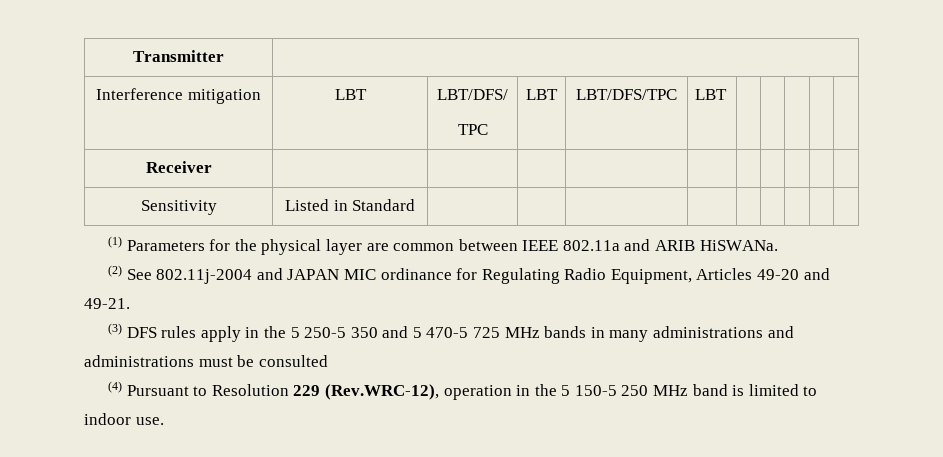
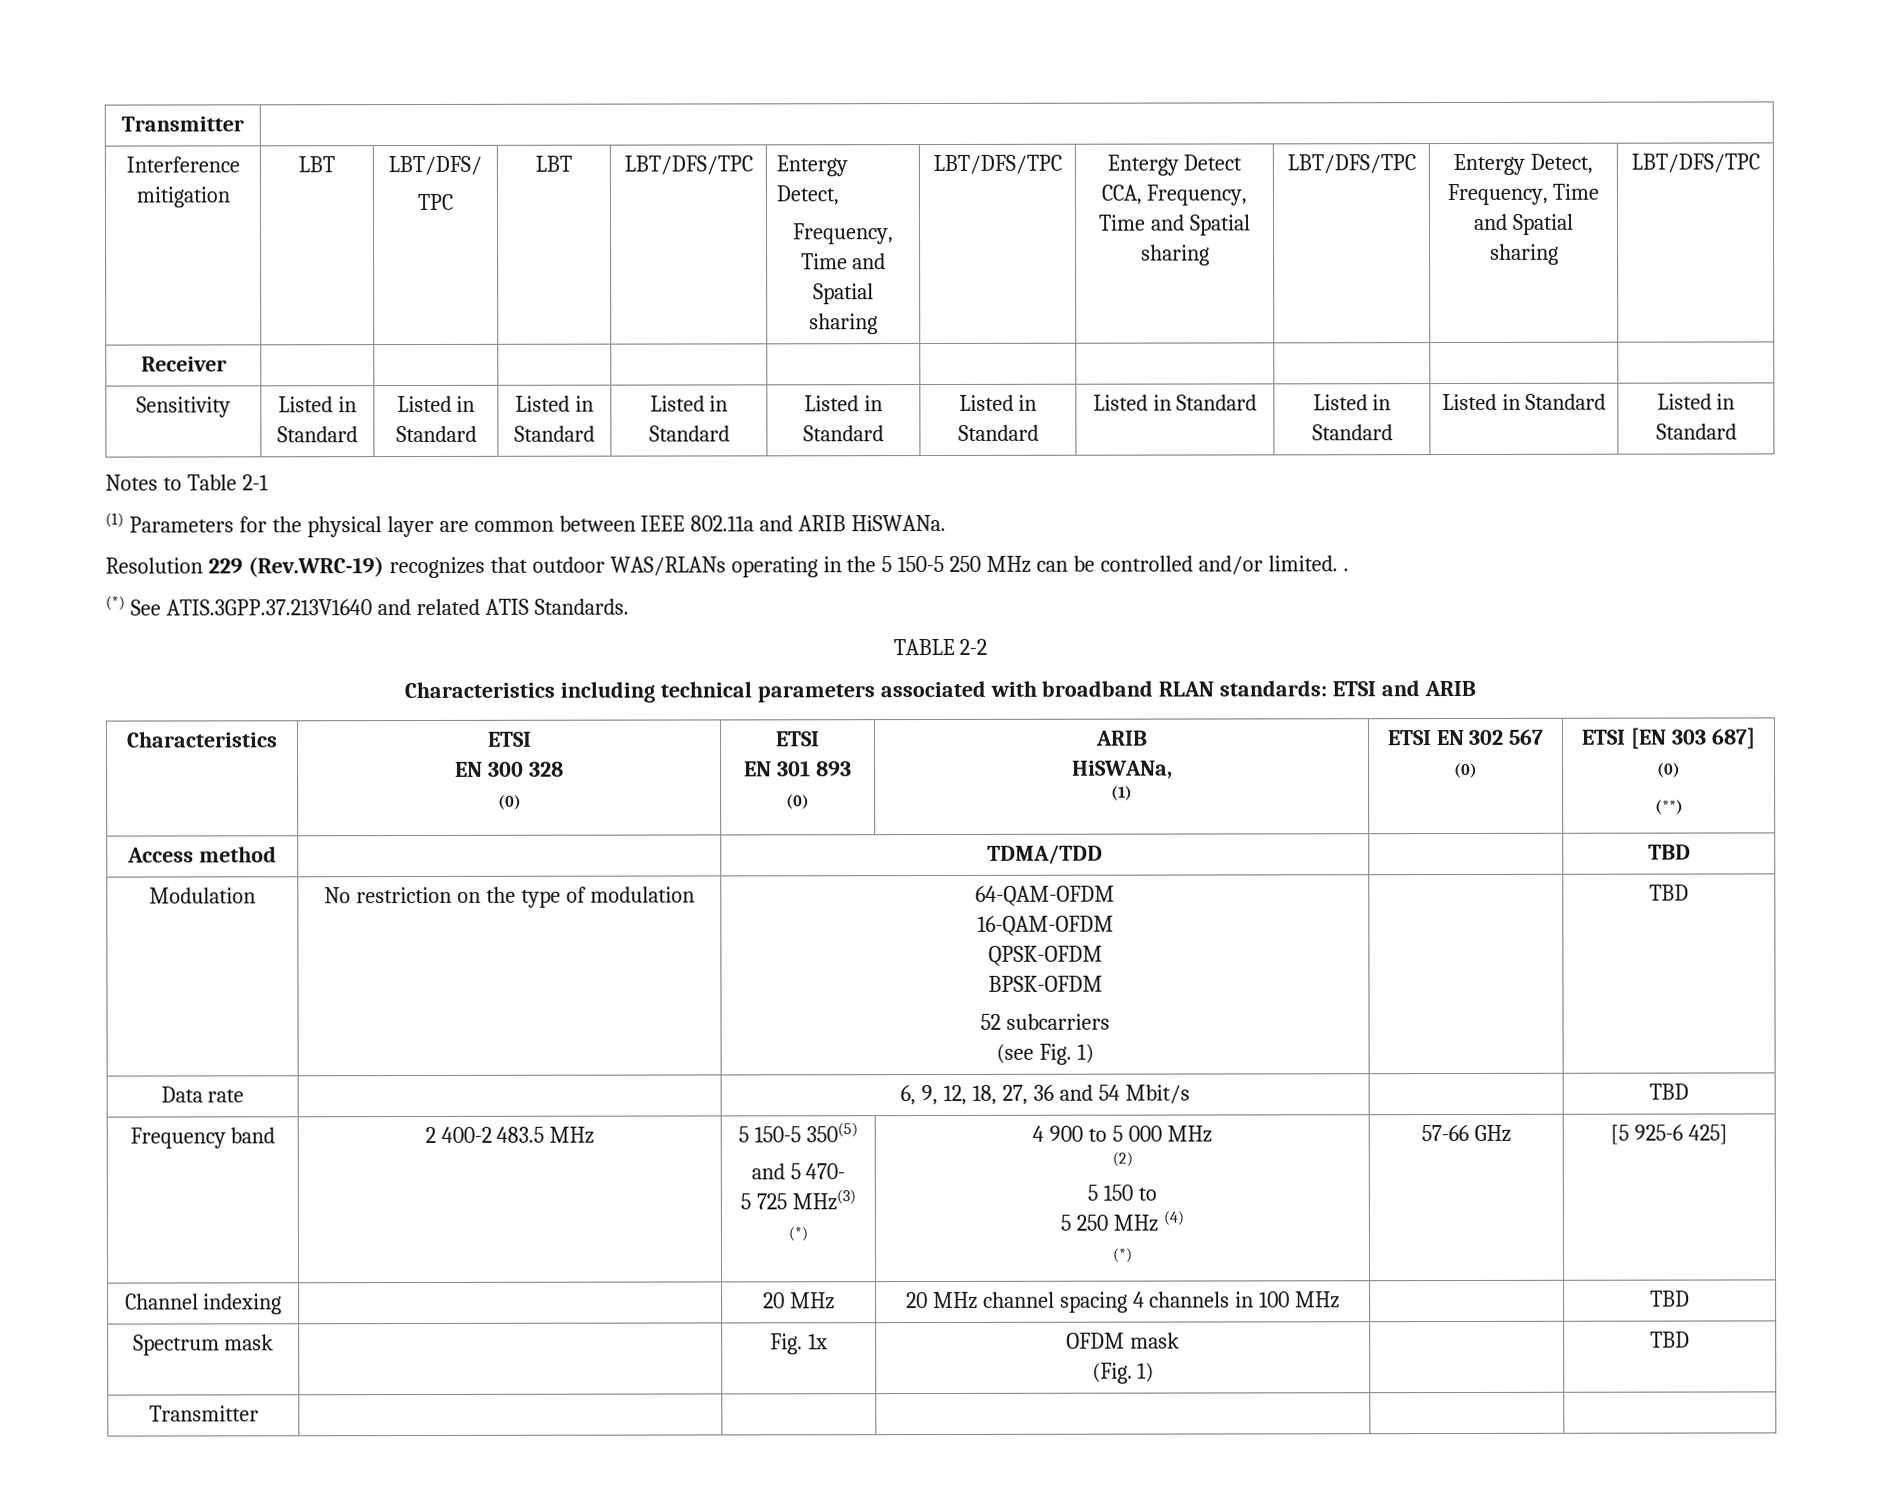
[694,89,727,100] LBT | | | | | -> [776,155,849,177] [776,185,840,206] [792,223,894,245] [800,253,887,270] [813,283,874,305] [809,313,878,335] [932,154,1062,175] [1106,154,1243,176] [1100,184,1248,206] [1098,214,1251,236] [1140,244,1210,266] [1286,154,1416,174] [1453,153,1593,176] [1446,183,1600,206] [1473,213,1574,235] [1489,243,1559,265] [1630,153,1760,173] Entergy Detect, // Frequency, Time and Spatial sharing | LBT/DFS/TPC | Entergy Detect CCA, Frequency, Time and Spatial sharing | LBT/DFS/TPC | Entergy Detect, Frequency, Time and Spatial sharing | LBT/DFS/TPC
(416, 205) | | | | | | | | -> [396,395,476,413] [395,425,477,443] [515,395,594,412] [514,425,595,442] [649,395,729,412] [648,425,730,442] [804,395,883,412] [803,425,884,442] [958,394,1038,411] [957,424,1039,441] [1092,394,1258,411] [1312,394,1392,411] [1311,424,1393,441] [1441,393,1607,411] [1656,393,1736,410] [1655,423,1737,440] [105,474,269,491] Listed in Standard | Listed in Standard | Listed in Standard | Listed in Standard | Listed in Standard | Listed in Standard | Listed in Standard | Listed in Standard | Listed in Standard // Notes to Table 2-1
[107,265,830,284] [84,298,130,309] [107,323,794,342] [84,355,328,367] [107,381,512,400] (2) See 802.11j-2004 and JAPAN MIC ordinance for Regulating Radio Equipment, Articles 49-20 and 49-21. // (3) DFS rules apply in the 5 250-5 350 and 5 470-5 725 MHz bands in many administrations and administrations must be consulted // (4) Pursuant to Resolution 229 (Rev.WRC-12), operation -> [105,556,818,579] Resolution 229 (Rev.WRC-19) recognizes that outdoor WAS/RLANs operating
[692,384,818,396] [84,413,164,425] band is limited to indoor use. -> [1036,555,1349,575] [105,595,629,616] [892,638,988,656] [403,680,1477,703] [126,731,278,748] [486,731,532,747] [455,761,564,777] [497,794,522,810] [775,731,820,747] [744,760,852,777] [786,794,810,810] [1094,730,1148,746] [1071,760,1173,779] [1111,785,1133,801] [1386,728,1545,746] [1454,762,1478,779] [1581,727,1756,749] [1657,762,1681,778] [1654,799,1684,815] [127,846,277,863] [987,844,1103,865] [1647,844,1691,860] [149,887,256,904] [324,886,695,908] [975,885,1115,906] [976,915,1114,936] [987,945,1103,966] [987,975,1103,992] [980,1013,1110,1030] [996,1043,1094,1065] [1649,884,1689,901] [160,1086,245,1103] [900,1084,1190,1106] [1649,1083,1689,1100] [129,1127,276,1149] [424,1126,595,1144] [738,1122,858,1143] [750,1163,846,1180] [740,1189,856,1211] [788,1226,808,1242] [1032,1125,1212,1143] [1111,1151,1133,1167] [1087,1184,1157,1201] [1060,1210,1184,1232] [1112,1247,1132,1263] [1421,1124,1511,1142] [1610,1124,1728,1145] [124,1293,283,1315] [763,1292,835,1310] [905,1291,1341,1313] [1650,1290,1690,1307] [132,1334,275,1356] [770,1333,828,1355] [1066,1332,1180,1349] [1091,1362,1155,1384] [1650,1331,1690,1348] [148,1405,259,1422] can be controlled and/or limited. . // (*) See ATIS.3GPP.37.213V1640 and related ATIS Standards. // TABLE 2-2 // Characteristics including technical parameters associated with broadband RLAN standards: ETSI and ARIB // Characteristics | ETSI // EN 300 328 // (0) | ETSI // EN 301 893 // (0) | ARIB // HiSWANa, // (1) | ETSI EN 302 567 // (0) | ETSI [EN 303 687] // (0) // (**) // Access method | | TDMA/TDD | | TBD // Modulation | No restriction on the type of modulation | 64-QAM-OFDM // 16-QAM-OFDM // QPSK-OFDM // BPSK-OFDM // 52 subcarriers // (see Fig. 1) | | TBD // Data rate | | 6, 9, 12, 18, 27, 36 and 54 Mbit/s | | TBD // Frequency band | 2 400-2 483.5 MHz | 5 150-5 350(5) // and 5 470- // 5 725 MHz(3) // (*) | 4 900 to 5 000 MHz // (2) // 5 150 to // 5 250 MHz (4) // (*) | 57-66 GHz | [5 925-6 425] // Channel indexing | | 20 MHz | 20 MHz channel spacing 4 channels in 100 MHz | | TBD // Spectrum mask | | Fig. 1x | OFDM mask // (Fig. 1) | | TBD // Transmitter | | | | |

